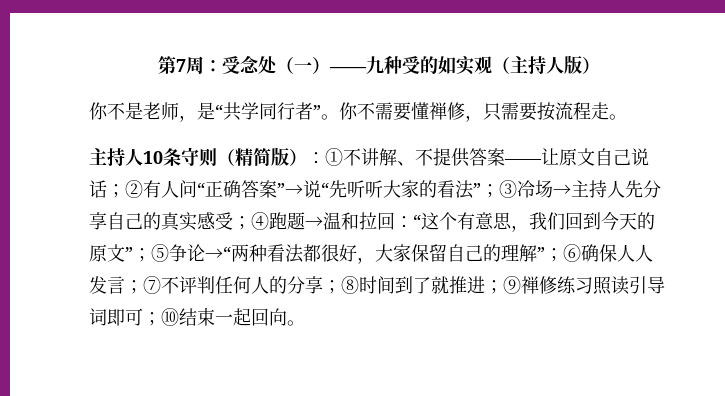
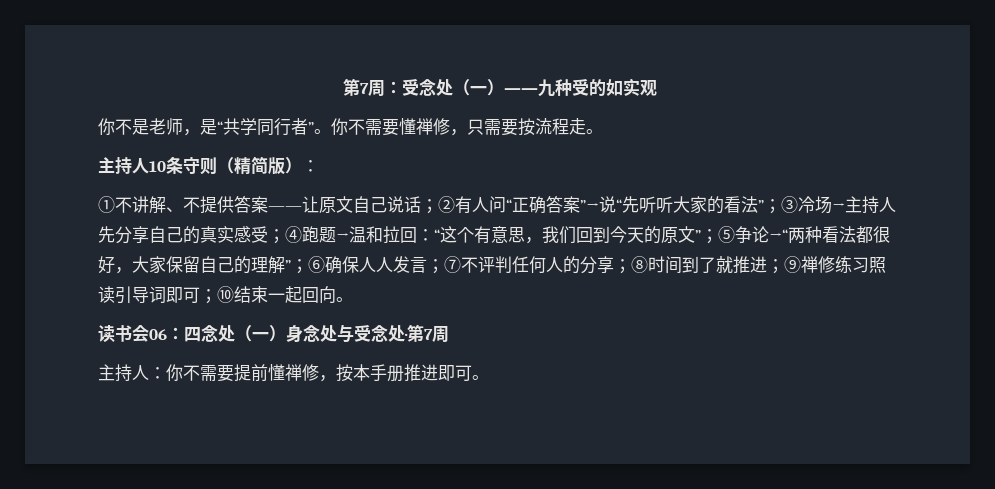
[491,55,600,74] （主持人版） -> (657, 88) none
(325, 158) none -> (319, 166) //
(305, 323) none -> [98,324,449,343] [98,364,489,382] // 读书会06：四念处（一）身念处与受念处·第7周 // 主持人：你不需要提前懂禅修，按本手册推进即可。

